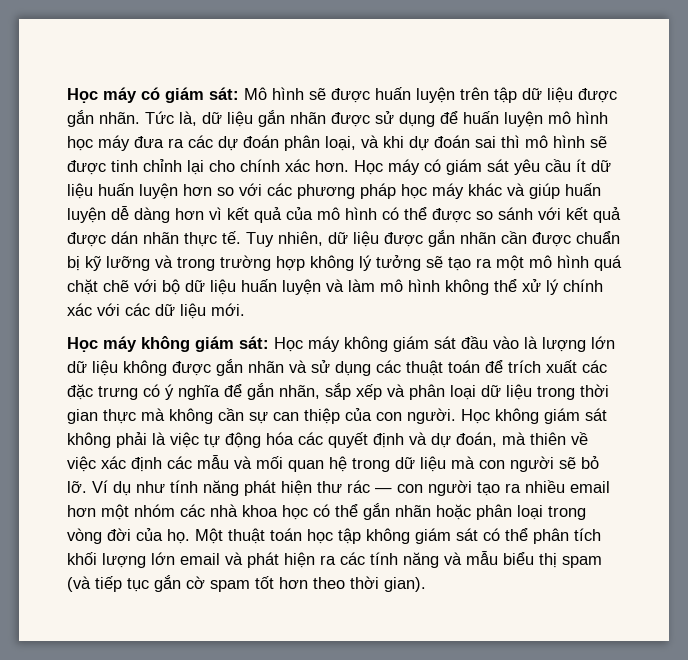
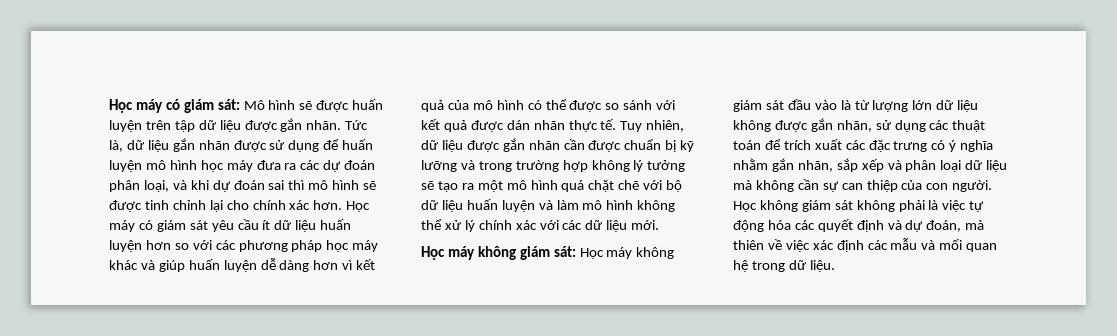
(538, 342) none -> [854,100,870,110] từ
[248,360,307,373] nhãn và -> [836,120,872,132] nhãn,
[224,384,242,397] để -> [733,158,768,170] nhằm
[537,384,609,400] [67,409,136,424] trong thời gian thực -> (1008, 166) none
[420,456,599,472] [67,480,610,496] [67,503,586,520] [67,528,601,544] [67,551,602,568] [67,575,426,592] liệu mà con người sẽ bỏ lỡ. Ví dụ như tính năng phát hiện thư rác — con người tạo ra nhiều email hơn một nhóm các nhà khoa học có thể gắn nhãn hoặc phân loại trong vòng đời của họ. Một thuật toán học tập không giám sát có thể phân tích khối lượng lớn email và phát hiện ra các tính năng và mẫu biểu thị spam (và tiếp tục gắn cờ spam tốt hơn theo thời gian). -> [809,260,835,272] liệu.

